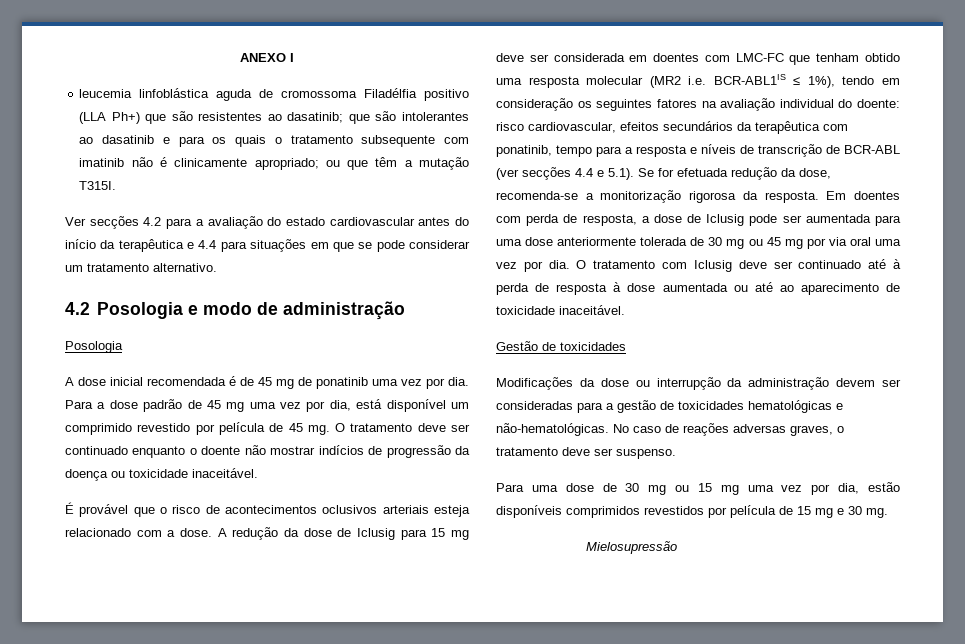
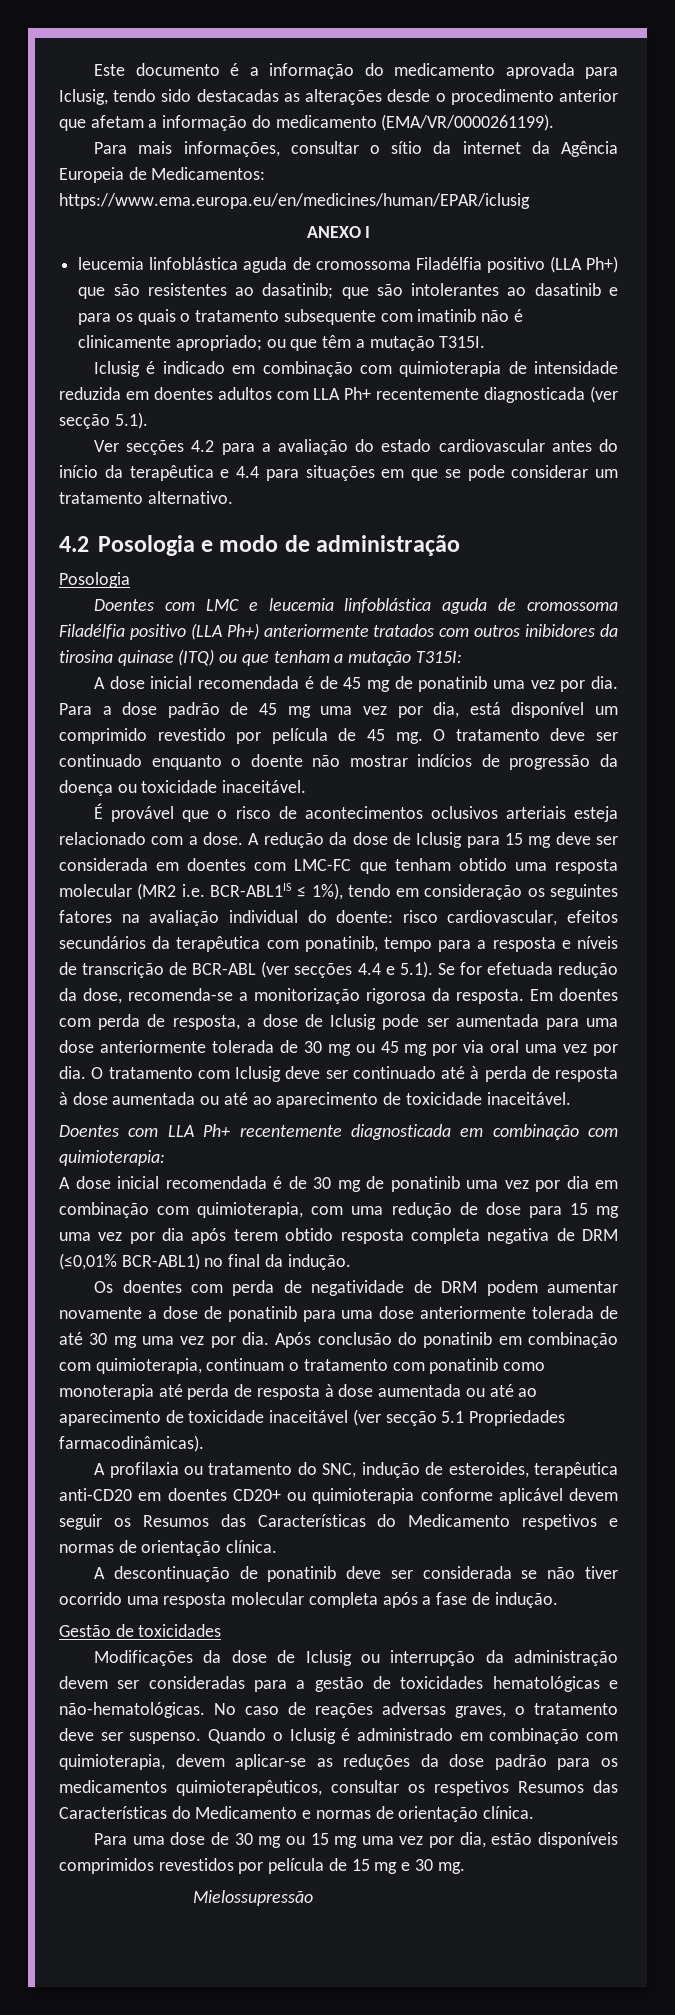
(240, 57) none -> [94,63,619,79] [59,89,618,105] [59,114,555,131] [94,141,618,157] [59,167,266,183] [59,193,530,209] Este documento é a informação do medicamento aprovada para Iclusig, tendo sido destacadas as alterações desde o procedimento anterior que afetam a informação do medicamento (EMA/VR/0000261199). // Para mais informações, consultar o sítio da internet da Agência Europeia de Medicamentos: https://www.ema.europa.eu/en/medicines/human/EPAR/iclusig //
(117, 185) none -> [94,361,619,377] [59,386,619,403] [59,412,148,429] // Iclusig é indicado em combinação com quimioterapia de intensidade reduzida em doentes adultos com LLA Ph+ recentemente diagnosticada (ver secção 5.1).
(123, 347) none -> [94,598,618,614] [59,623,619,640] [59,649,462,666] // Doentes com LMC e leucemia linfoblástica aguda de cromossoma Filadélfia positivo (LLA Ph+) anteriormente tratados com outros inibidores da tirosina quinase (ITQ) ou que tenham a mutação T315I:
(625, 310) none -> [59,1124,618,1140] [59,1150,165,1166] [59,1176,618,1192] [59,1202,620,1218] [59,1228,619,1244] [59,1253,351,1270] [94,1280,618,1296] [59,1306,618,1322] [59,1332,618,1348] [59,1358,546,1374] [59,1384,538,1400] [59,1409,566,1426] [59,1435,204,1452] [94,1462,618,1478] [59,1488,618,1504] [59,1514,618,1530] [59,1540,278,1556] [94,1566,619,1582] [59,1592,558,1608] // Doentes com LLA Ph+ recentemente diagnosticada em combinação com quimioterapia: // A dose inicial recomendada é de 30 mg de ponatinib uma vez por dia em combinação com quimioterapia, com uma redução de dose para 15 mg uma vez por dia após terem obtido resposta completa negativa de DRM (≤0,01% BCR-ABL1) no final da indução. // Os doentes com perda de negatividade de DRM podem aumentar novamente a dose de ponatinib para uma dose anteriormente tolerada de até 30 mg uma vez por dia. Após conclusão do ponatinib em combinação com quimioterapia, continuam o tratamento com ponatinib como monoterapia até perda de resposta à dose aumentada ou até ao aparecimento de toxicidade inaceitável (ver secção 5.1 Propriedades farmacodinâmicas). // A profilaxia ou tratamento do SNC, indução de esteroides, terapêutica anti-CD20 em doentes CD20+ ou quimioterapia conforme aplicável devem seguir os Resumos das Características do Medicamento respetivos e normas de orientação clínica. // A descontinuação de ponatinib deve ser considerada se não tiver ocorrido uma resposta molecular completa após a fase de indução.
(629, 382) none -> [277,1650,352,1666] de Iclusig
(676, 454) none -> [208,1728,618,1744] [59,1754,618,1770] [59,1780,618,1796] [59,1806,535,1822] Quando o Iclusig é administrado em combinação com quimioterapia, devem aplicar-se as reduções da dose padrão para os medicamentos quimioterapêuticos, consultar os respetivos Resumos das Características do Medicamento e normas de orientação clínica.
[585,541,677,554] Mielosupressão -> [192,1890,313,1906] Mielossupressão

